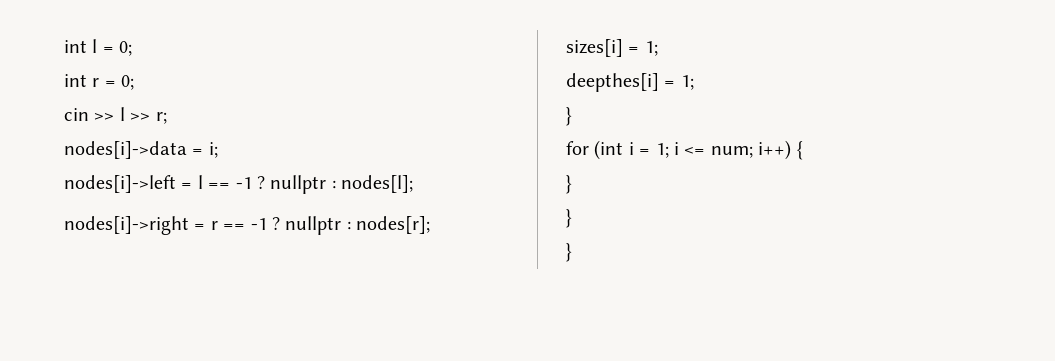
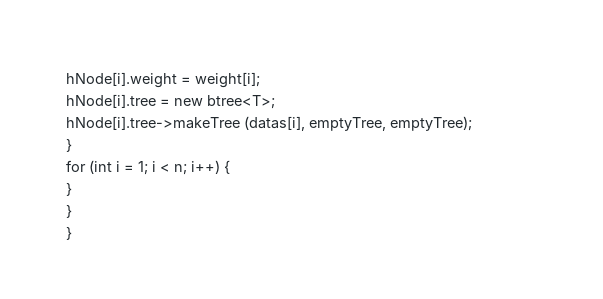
[64,39,133,56] [64,74,135,90] [64,107,167,124] [64,141,218,159] [64,175,414,194] [64,216,431,235] [566,39,658,57] [566,73,694,92] int l = 0; // int r = 0; // cin >> l >> r; // nodes[i]->data = i; // nodes[i]->left = l == -1 ? nullptr : nodes[l]; // nodes[i]->right = r == -1 ? nullptr : nodes[r]; // sizes[i] = 1; // deepthes[i] = 1; -> [66,72,260,88] [66,94,275,109] [66,116,472,131] hNode[i].weight = weight[i]; // hNode[i].tree = new btree<T>; // hNode[i].tree->makeTree (datas[i], emptyTree, emptyTree);
[684,146,753,158] <= num; -> [160,164,187,175] < n;

